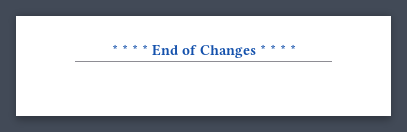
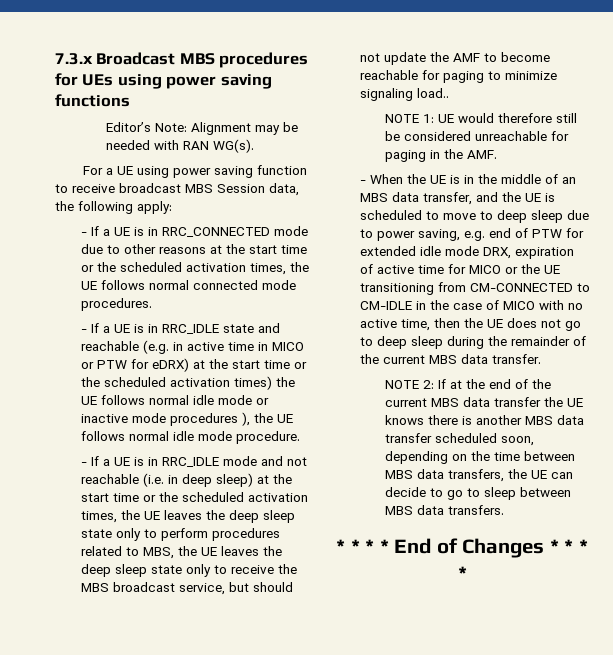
(111, 49) none -> [55,52,309,68] [55,73,272,89] [55,94,130,107] [106,122,299,135] [106,139,255,153] [83,165,308,178] [55,183,299,196] [55,201,172,214] [80,226,308,237] [80,244,307,254] [80,262,309,275] [80,280,296,290] [80,298,152,311] [80,323,280,334] [80,340,304,354] [80,358,307,372] [80,376,295,390] [80,395,269,405] [80,412,293,426] [80,431,300,444] [80,456,307,467] [80,473,292,487] [80,492,308,502] [80,510,295,523] [80,528,280,541] [80,546,282,559] [80,564,297,577] [80,582,293,595] [359,52,550,65] [359,70,557,83] [359,88,449,101] [385,113,578,123] [385,131,570,141] [385,149,498,162] [359,174,576,184] [359,192,555,205] [359,210,589,223] [359,228,584,241] [359,246,574,259] [359,264,560,274] [359,282,590,295] [359,300,583,310] [359,318,581,331] [359,336,586,349] [359,354,541,364] [385,379,552,389] [385,397,584,407] [385,415,585,425] [385,433,535,446] [385,451,576,464] [385,469,574,482] [385,487,572,500] [385,505,505,515] 7.3.x Broadcast MBS procedures for UEs using power saving functions // Editor’s Note: Alignment may be needed with RAN WG(s). // For a UE using power saving function to receive broadcast MBS Session data, the following apply: // - If a UE is in RRC_CONNECTED mode due to other reasons at the start time or the scheduled activation times, the UE follows normal connected mode procedures. // - If a UE is in RRC_IDLE state and reachable (e.g. in active time in MICO or PTW for eDRX) at the start time or the scheduled activation times) the UE follows normal idle mode or inactive mode procedures ), the UE follows normal idle mode procedure. // - If a UE is in RRC_IDLE mode and not reachable (i.e. in deep sleep) at the start time or the scheduled activation times, the UE leaves the deep sleep state only to perform procedures related to MBS, the UE leaves the deep sleep state only to receive the MBS broadcast service, but should not update the AMF to become reachable for paging to minimize signaling load.. // NOTE 1: UE would therefore still be considered unreachable for paging in the AMF. // - When the UE is in the middle of an MBS data transfer, and the UE is scheduled to move to deep sleep due to power saving, e.g. end of PTW for extended idle mode DRX, expiration of active time for MICO or the UE transitioning from CM-CONNECTED to CM-IDLE in the case of MICO with no active time, then the UE does not go to deep sleep during the remainder of the current MBS data transfer. // NOTE 2: If at the end of the current MBS data transfer the UE knows there is another MBS data transfer scheduled soon, depending on the time between MBS data transfers, the UE can decide to go to sleep between MBS data transfers. //

